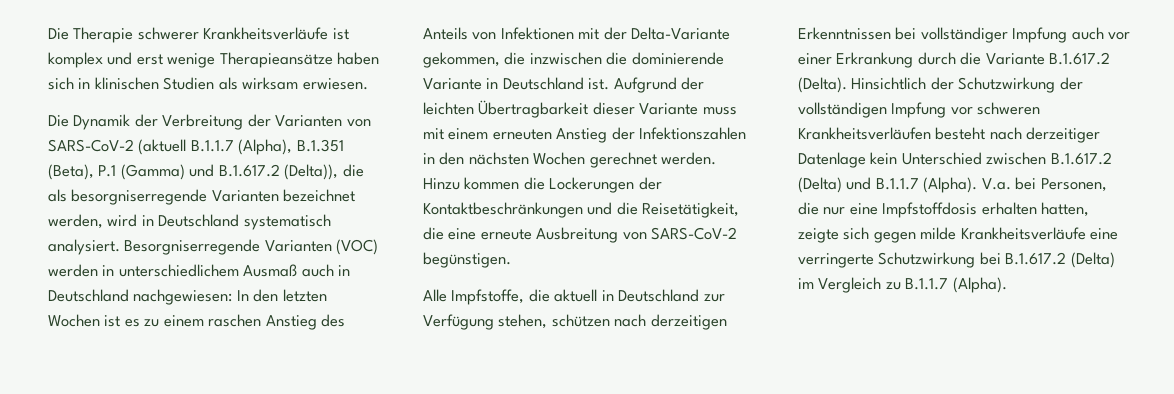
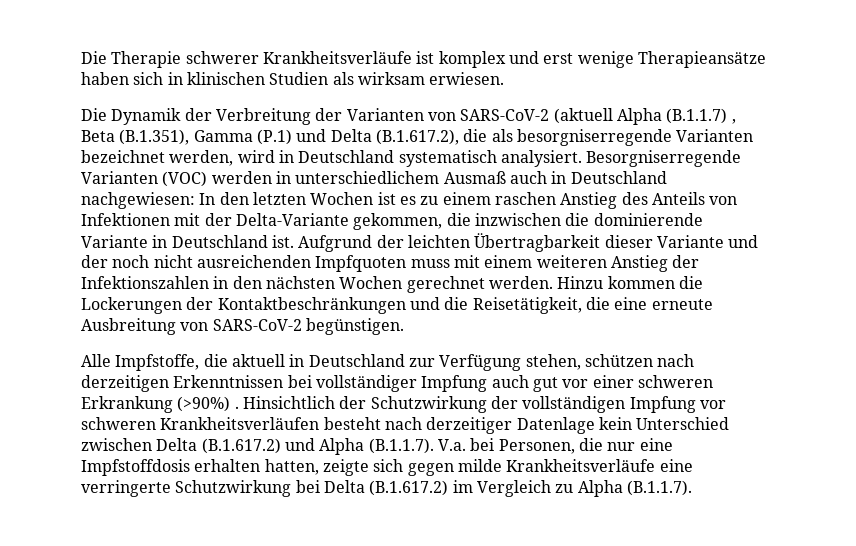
[190,139,344,155] [48,164,339,180] B.1.1.7 (Alpha), B.1.351 (Beta), P.1 (Gamma) und B.1.617.2 (Delta)), -> [616,108,736,125] [81,129,459,145] Alpha (B.1.1.7) , Beta (B.1.351), Gamma (P.1) und Delta (B.1.617.2),
(699, 109) none -> [728,235,759,248] [81,255,407,272] und der noch nicht ausreichenden Impfquoten
[492,129,552,140] erneuten -> [536,255,607,268] weiteren
(1104, 33) none -> [532,377,558,392] gut
[836,52,1111,68] [798,77,847,93] Erkrankung durch die Variante B.1.617.2 (Delta). -> [637,375,713,388] [81,396,239,413] schweren Erkrankung (>90%) .
[1050,152,1112,165] [798,177,978,193] B.1.617.2 (Delta) und B.1.1.7 (Alpha). -> [156,438,434,455] Delta (B.1.617.2) und Alpha (B.1.1.7).
[1005,252,1115,268] B.1.617.2 (Delta) -> [323,480,449,496] Delta (B.1.617.2)
[905,277,1007,293] B.1.1.7 (Alpha). -> [577,480,692,497] Alpha (B.1.1.7).

